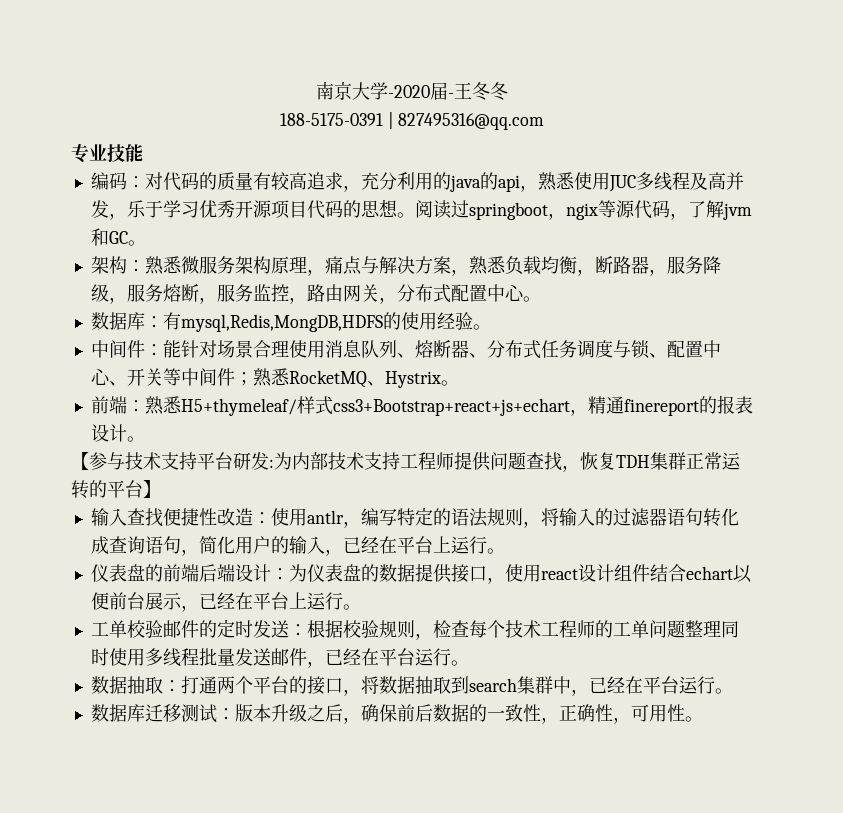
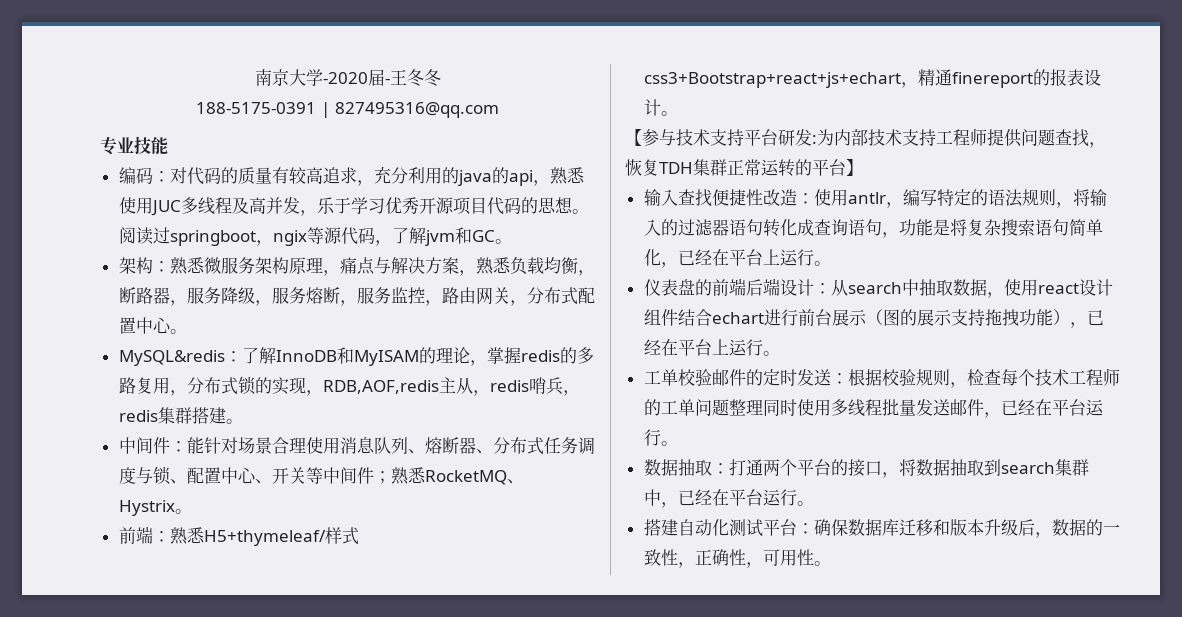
[90,312,473,332] 数据库：有mysql,Redis,MongDB,HDFS的使用经验 -> [118,347,594,366] [118,376,580,396] [118,407,226,424] MySQL&redis：了解InnoDB和MyISAM的理论，掌握redis的多路复用，分布式锁的实现，RDB,AOF,redis主从，redis哨兵，redis集群搭建
[198,536,325,554] 简化用户的输入 -> [898,219,1103,236] [643,249,661,266] 功能是将复杂搜索语句简单化
[288,564,487,583] 为仪表盘的数据提供接口 -> [830,279,987,296] 从search中抽取数据
[732,565,752,583] [90,592,109,610] 以便 -> [763,309,798,326] 进行
(182, 601) none -> [865,309,1070,326] （图的展示支持拖拽功能）
(733, 691) none -> [643,519,848,537] 搭建自动化测试平台：确保
[180,704,235,723] 测试： -> [932,519,950,536] 和
[306,704,433,724] 之后，确保前后 -> [1017,519,1052,538] 后，

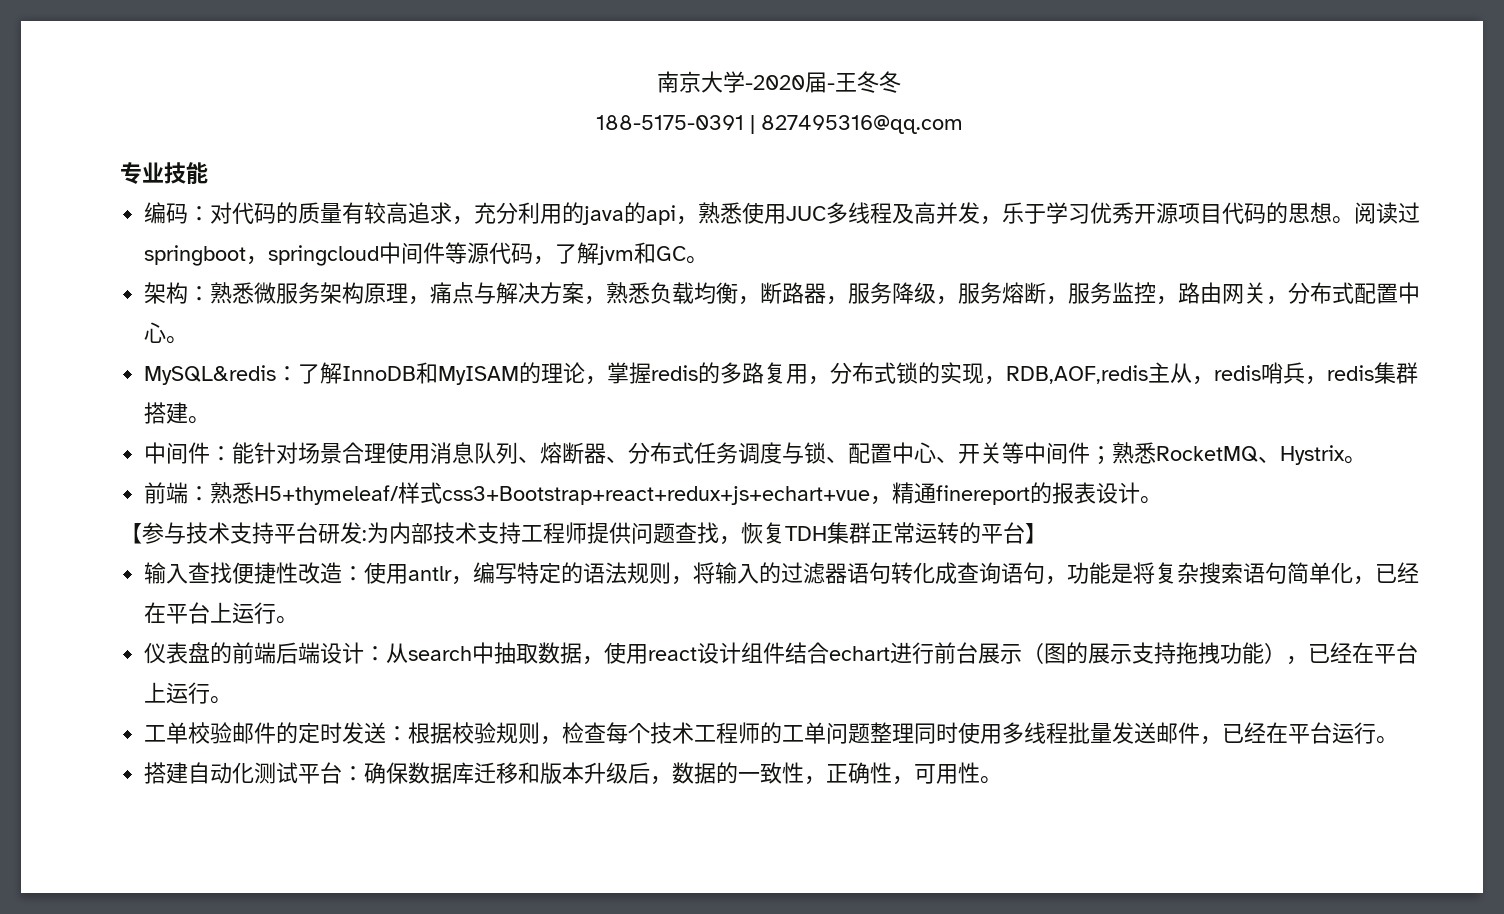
[272,230,307,246] ngix -> [268,242,446,266] springcloud中间件
[643,72,901,88] css3+Bootstrap+react+js+echart -> [442,486,871,505] css3+Bootstrap+react+redux+js+echart+vue
[643,459,1089,478] [643,489,814,508] // 数据抽取：打通两个平台的接口，将数据抽取到search集群中，已经在平台运行。 -> (1399, 740) none

